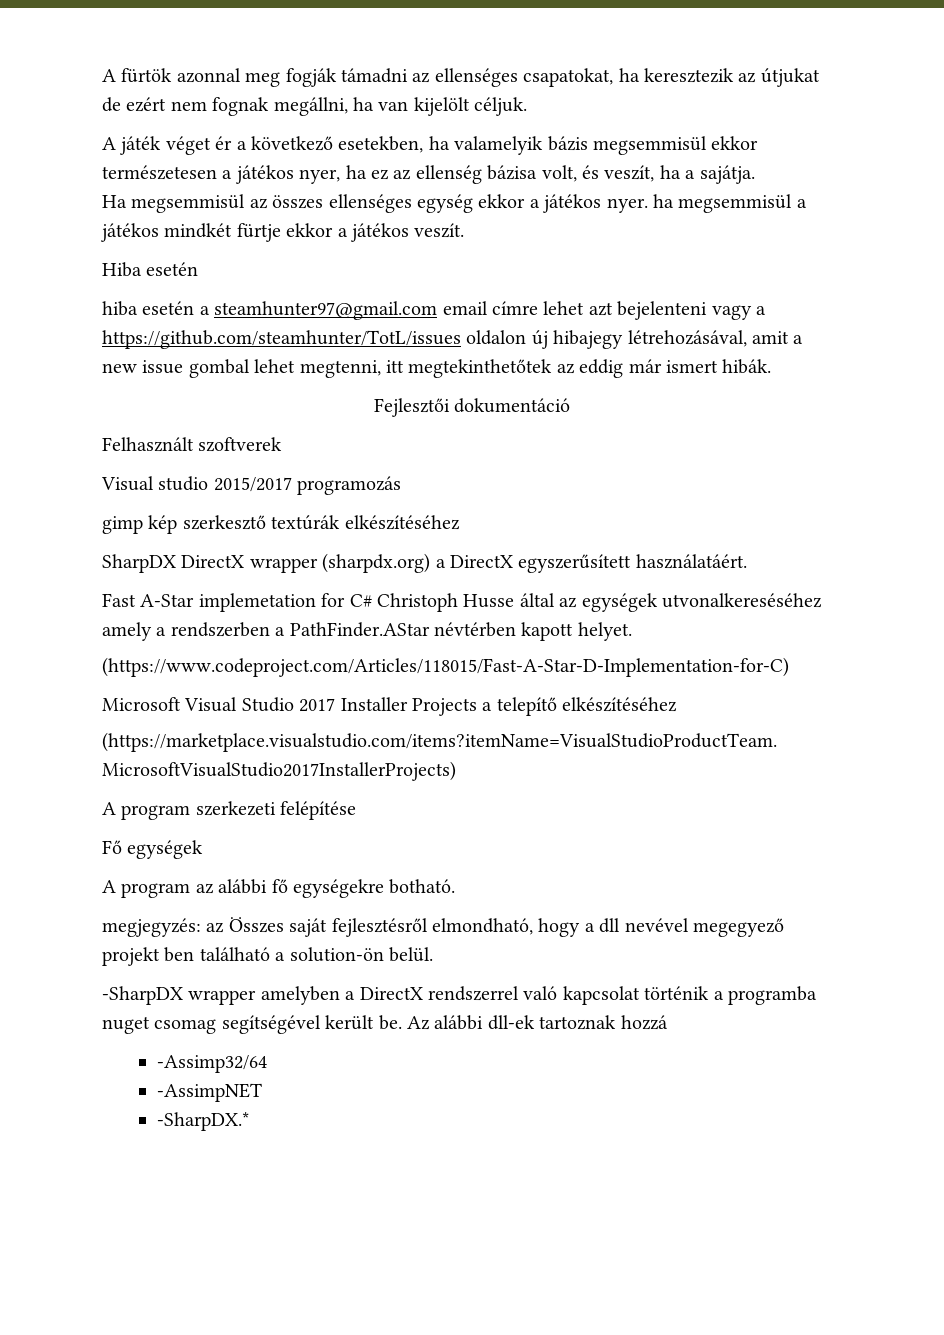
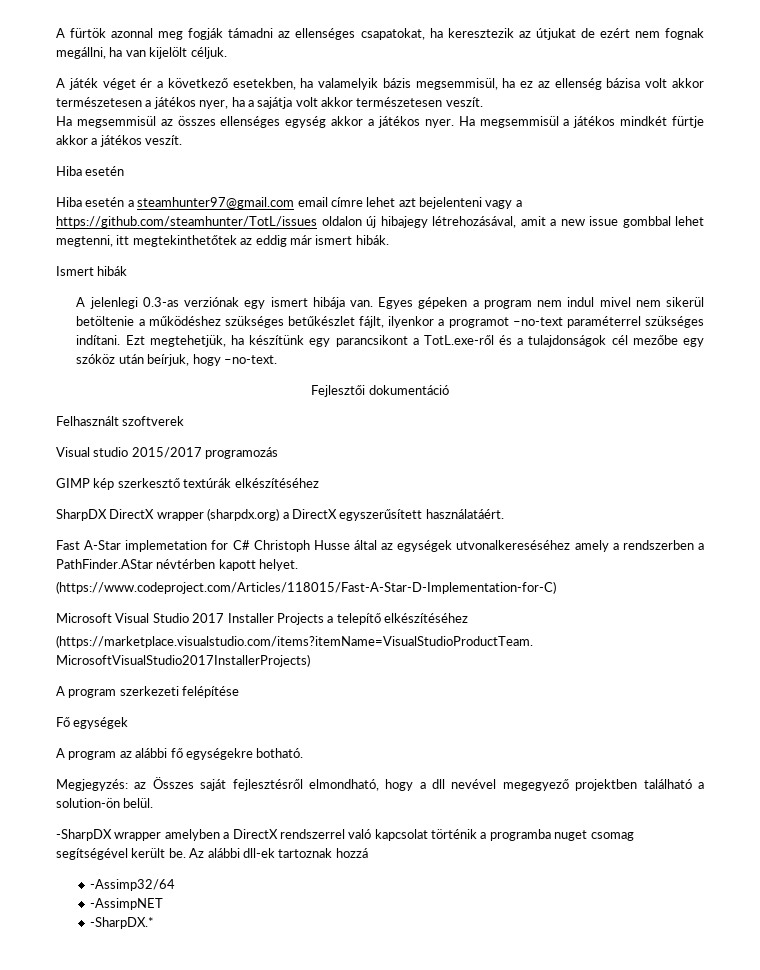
[592,136,759,155] megsemmisül ekkor -> [415,78,704,90] megsemmisül, ha ez az ellenség bázisa volt akkor
[371,165,755,184] ez az ellenség bázisa volt, és veszít, ha a sajátja. -> [247,97,483,109] a sajátja volt akkor természetesen veszít.
[478,194,526,208] ekkor -> [331,116,364,126] akkor
[652,194,674,208] ha -> [458,116,475,126] Ha
[286,223,334,237] ekkor -> [56,135,88,145] akkor
[102,301,138,316] hiba -> [56,197,82,207] Hiba
[188,359,250,378] gombal -> [622,216,671,228] gombbal
(772, 366) none -> [56,266,128,276] [76,297,705,309] [76,316,704,328] [76,335,704,347] [76,354,277,366] // Ismert hibák // A jelenlegi 0.3-as verziónak egy ismert hibája van. Egyes gépeken a program nem indul mivel nem sikerül betöltenie a működéshez szükséges betűkészlet fájlt, ilyenkor a programot –no-text paraméterrel szükséges indítani. Ezt megtehetjük, ha készítünk egy parancsikont a TotL.exe-ről és a tulajdonságok cél mezőbe egy szóköz után beírjuk, hogy –no-text.
[102,516,143,534] gimp -> [56,478,90,488] GIMP
[102,918,201,937] megjegyzés: -> [56,779,128,791] Megjegyzés:
[102,947,195,966] projekt ben -> [575,779,638,791] projektben

